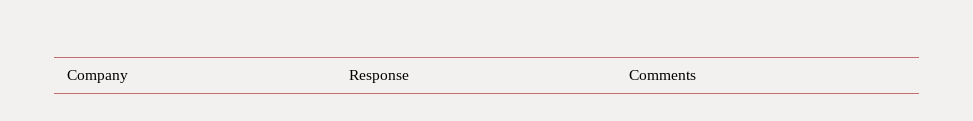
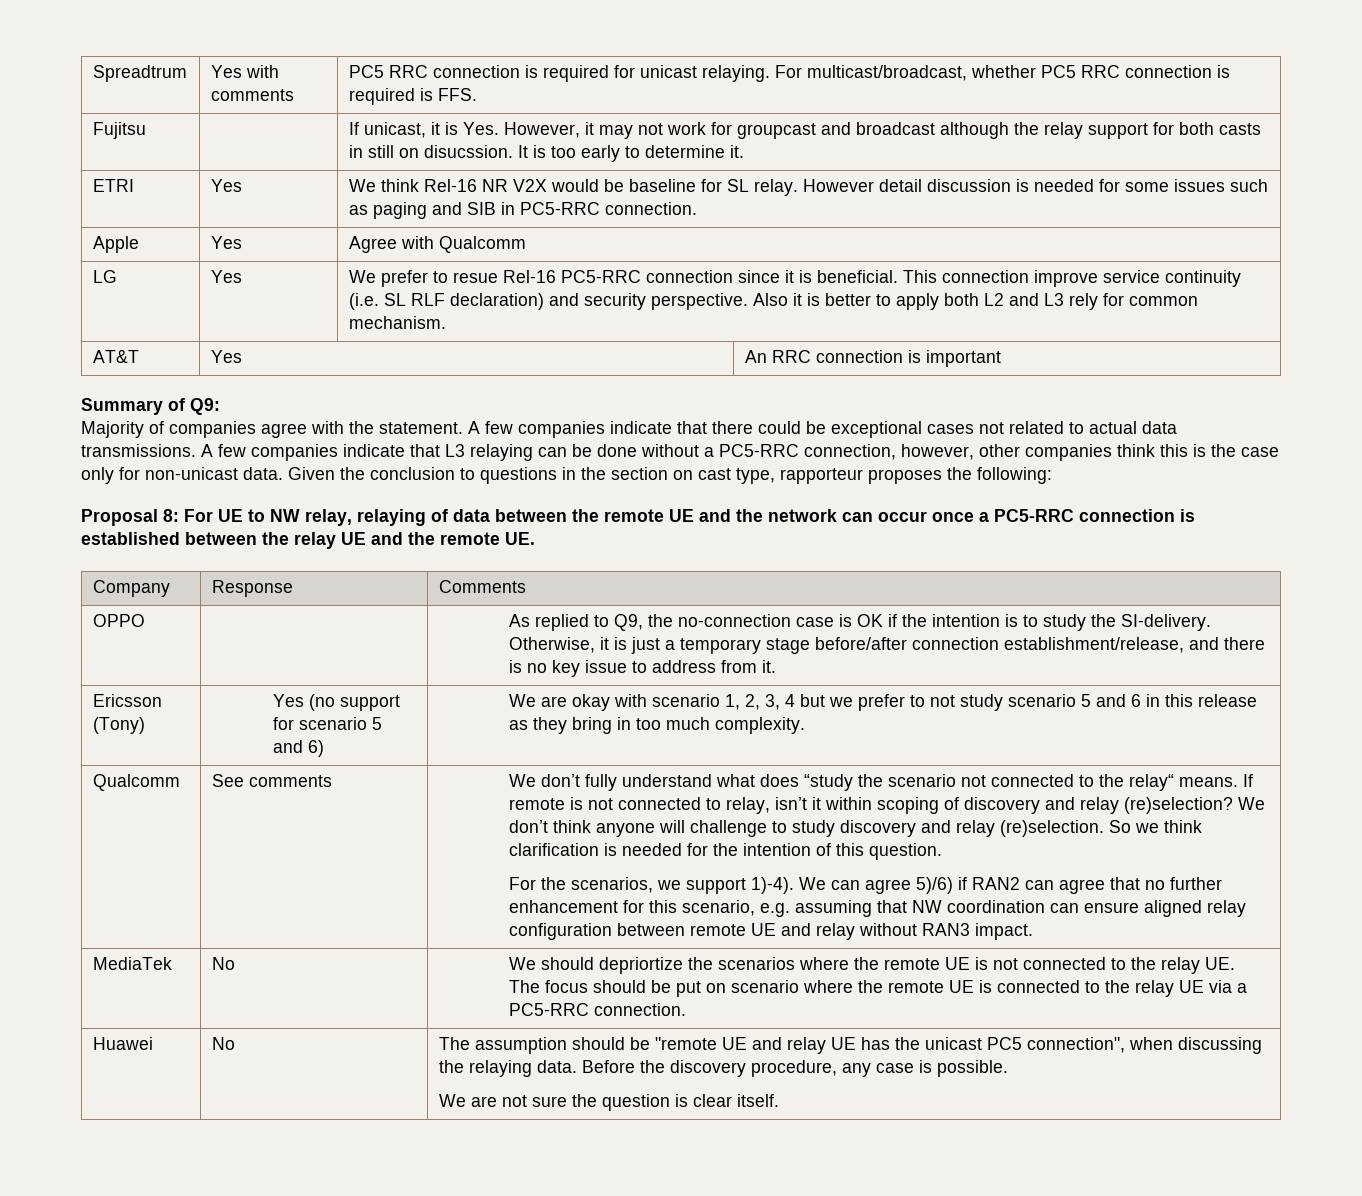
[67,70,129,83] [349,70,410,83] [629,70,697,80] Company | Response | Comments -> [92,65,187,82] [210,65,279,78] [210,89,294,101] [348,65,1230,82] [348,88,477,105] [92,122,146,139] [348,122,1261,139] [348,145,744,162] [92,179,134,192] [210,179,242,192] [348,179,1268,196] [348,202,697,219] [92,236,139,253] [210,236,242,249] [348,236,526,253] [92,270,117,283] [210,270,242,283] [348,270,1241,287] [348,293,1198,310] [348,316,446,329] [92,350,139,363] [210,350,242,363] [744,350,1001,367] [81,398,220,415] [81,421,1177,438] [81,444,1279,461] [81,467,1052,484] [81,509,1195,526] [81,532,535,549] [92,580,170,597] [211,580,293,597] [438,580,526,593] [92,614,145,627] [509,614,1212,631] [509,637,1266,654] [509,660,777,677] [92,694,162,707] [92,717,145,734] [273,694,401,711] [273,717,383,730] [273,740,325,757] [509,694,1258,711] [509,717,806,734] [92,774,180,791] [211,774,332,787] [509,774,1254,791] [509,797,1266,814] [509,820,1203,837] [509,843,943,860] [509,877,1223,894] [509,900,1247,917] [509,923,1034,940] [92,957,172,970] [211,957,235,970] [509,957,1236,974] [509,980,1248,997] [509,1003,687,1016] [92,1037,153,1050] [211,1037,235,1050] [438,1037,1262,1054] [438,1060,1008,1077] [438,1094,779,1111] Spreadtrum | Yes with comments | PC5 RRC connection is required for unicast relaying. For multicast/broadcast, whether PC5 RRC connection is required is FFS. // Fujitsu | | If unicast, it is Yes. However, it may not work for groupcast and broadcast although the relay support for both casts in still on disucssion. It is too early to determine it. // ETRI | Yes | We think Rel-16 NR V2X would be baseline for SL relay. However detail discussion is needed for some issues such as paging and SIB in PC5-RRC connection. // Apple | Yes | Agree with Qualcomm // LG | Yes | We prefer to resue Rel-16 PC5-RRC connection since it is beneficial. This connection improve service continuity (i.e. SL RLF declaration) and security perspective. Also it is better to apply both L2 and L3 rely for common mechanism. // AT&T | Yes | An RRC connection is important // Summary of Q9: // Majority of companies agree with the statement. A few companies indicate that there could be exceptional cases not related to actual data transmissions. A few companies indicate that L3 relaying can be done without a PC5-RRC connection, however, other companies think this is the case only for non-unicast data. Given the conclusion to questions in the section on cast type, rapporteur proposes the following: // Proposal 8: For UE to NW relay, relaying of data between the remote UE and the network can occur once a PC5-RRC connection is established between the relay UE and the remote UE. // Company | Response | Comments // OPPO | | As replied to Q9, the no-connection case is OK if the intention is to study the SI-delivery. Otherwise, it is just a temporary stage before/after connection establishment/release, and there is no key issue to address from it. // Ericsson (Tony) | Yes (no support for scenario 5 and 6) | We are okay with scenario 1, 2, 3, 4 but we prefer to not study scenario 5 and 6 in this release as they bring in too much complexity. // Qualcomm | See comments | We don’t fully understand what does “study the scenario not connected to the relay“ means. If remote is not connected to relay, isn’t it within scoping of discovery and relay (re)selection? We don’t think anyone will challenge to study discovery and relay (re)selection. So we think clarification is needed for the intention of this question. // For the scenarios, we support 1)-4). We can agree 5)/6) if RAN2 can agree that no further enhancement for this scenario, e.g. assuming that NW coordination can ensure aligned relay configuration between remote UE and relay without RAN3 impact. // MediaTek | No | We should depriortize the scenarios where the remote UE is not connected to the relay UE. The focus should be put on scenario where the remote UE is connected to the relay UE via a PC5-RRC connection. // Huawei | No | The assumption should be "remote UE and relay UE has the unicast PC5 connection", when discussing the relaying data. Before the discovery procedure, any case is possible. // We are not sure the question is clear itself.

